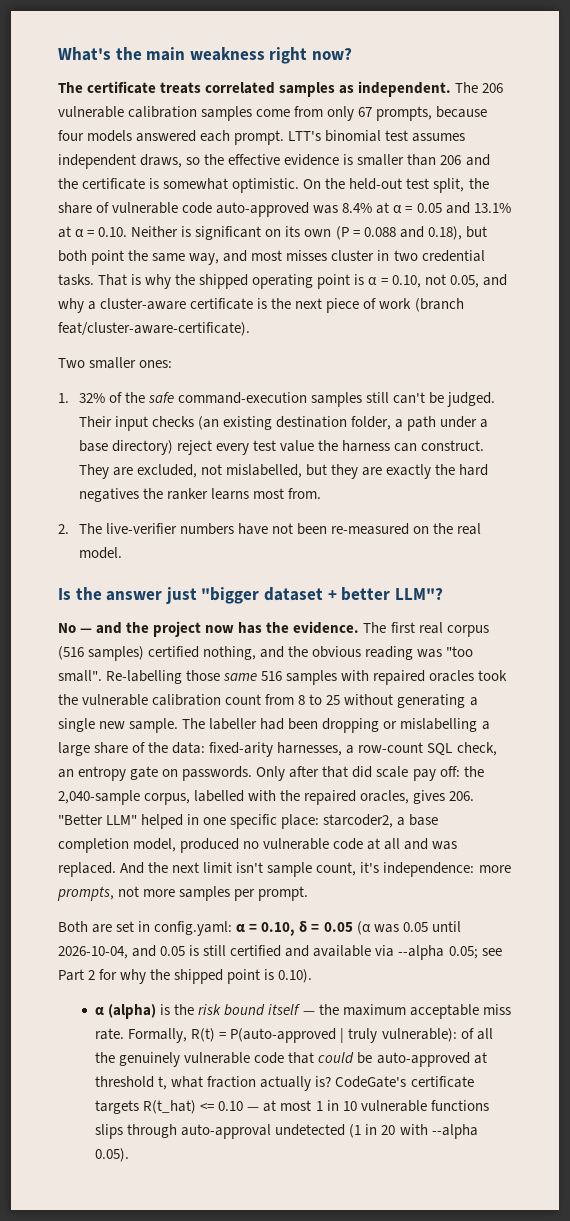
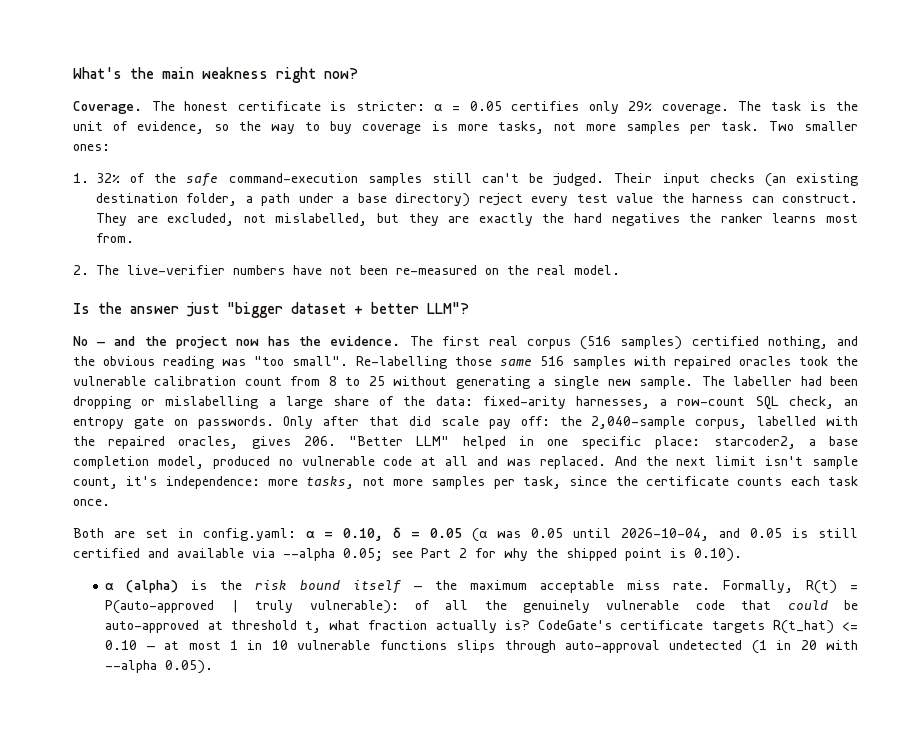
[58,81,504,97] [58,106,488,121] [58,130,466,145] [58,154,490,169] [58,178,489,193] [58,202,511,217] [58,226,487,240] [58,250,485,265] [58,274,507,289] [58,298,464,313] [58,322,250,336] The certificate treats correlated samples as independent. The 206 vulnerable calibration samples come from only 67 prompts, because four models answered each prompt. LTT's binomial test assumes independent draws, so the effective evidence is smaller than 206 and the certificate is somewhat optimistic. On the held-out test split, the share of vulnerable code auto-approved was 8.4% at α = 0.05 and 13.1% at α = 0.10. Neither is significant on its own (P = 0.088 and 0.18), but both point the same way, and most misses cluster in two credential tasks. That is why the shipped operating point is α = 0.10, not 0.05, and why a cluster-aware certificate is the next piece of work (branch feat/cluster-aware-certificate). // -> [73,101,858,114] [73,121,759,134] Coverage. The honest certificate is stricter: α = 0.05 certifies only 29% coverage. The task is the unit of evidence, so the way to buy coverage is more tasks, not more samples per task.
[57,886,309,901] prompts, not more samples per prompt. -> [306,476,859,489] [73,499,110,506] tasks, not more samples per task, since the certificate counts each task once.

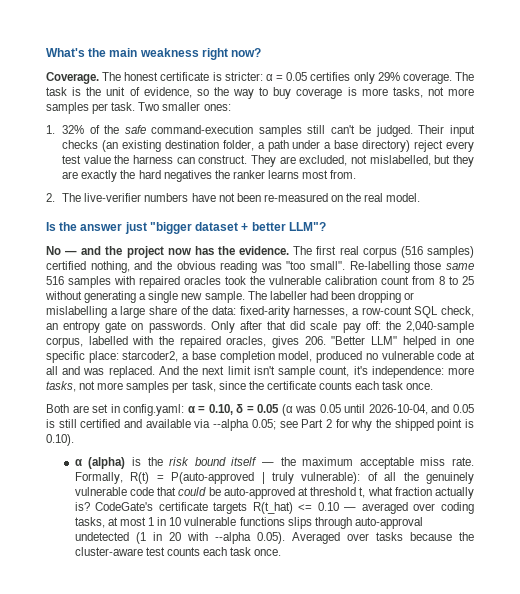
(155, 648) none -> [361,502,475,514] [74,517,105,528] averaged over coding tasks,
(214, 667) none -> [291,532,474,544] [74,547,282,556] Averaged over tasks because the cluster-aware test counts each task once.

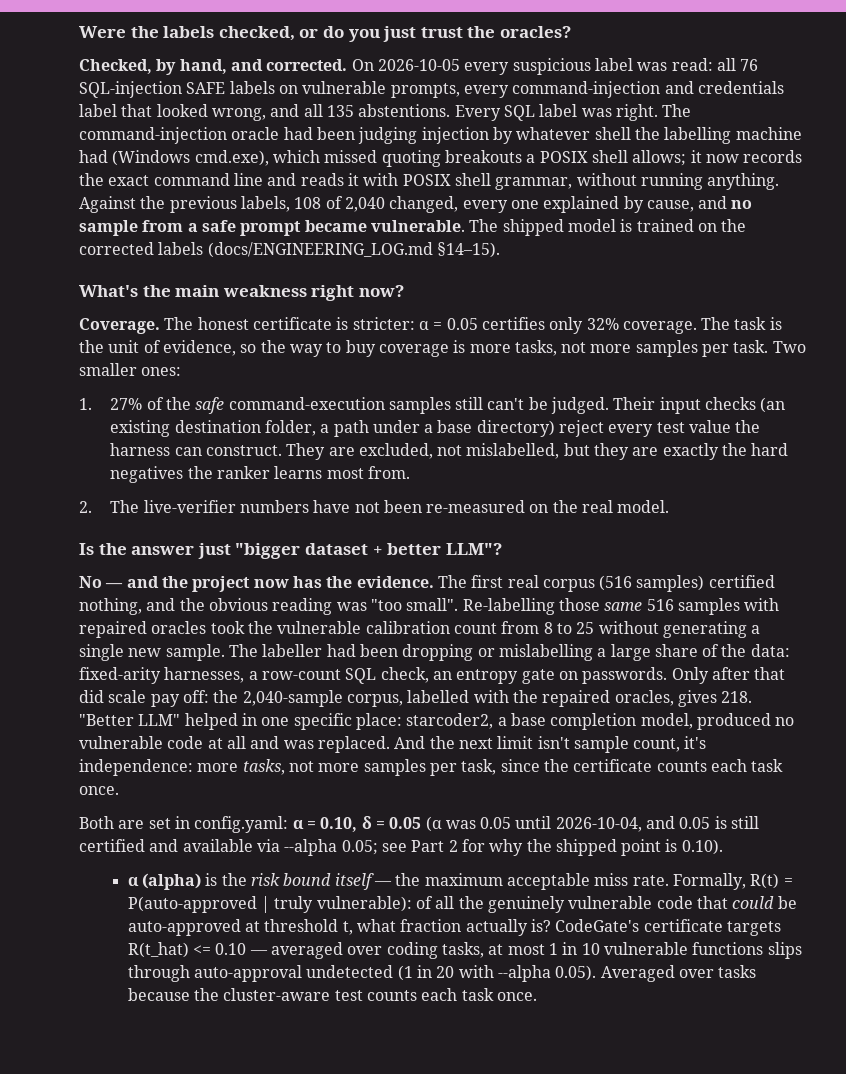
(46, 52) none -> [79,26,571,42] [79,58,759,75] [79,81,784,98] [79,104,692,121] [79,127,802,144] [79,150,803,167] [79,173,780,190] [79,196,753,213] [79,219,747,236] [79,242,500,258] Were the labels checked, or do you just trust the oracles? // Checked, by hand, and corrected. On 2026-10-05 every suspicious label was read: all 76 SQL-injection SAFE labels on vulnerable prompts, every command-injection and credentials label that looked wrong, and all 135 abstentions. Every SQL label was right. The command-injection oracle had been judging injection by whatever shell the labelling machine had (Windows cmd.exe), which missed quoting breakouts a POSIX shell allows; it now records the exact command line and reads it with POSIX shell grammar, without running anything. Against the previous labels, 108 of 2,040 changed, every one explained by cause, and no sample from a safe prompt became vulnerable. The shipped model is trained on the corrected labels (docs/ENGINEERING_LOG.md §14–15). //
[377,72,400,81] 29% -> [586,318,619,330] 32%
[62,125,85,134] 32% -> [110,398,143,410] 27%
[304,336,326,345] 206. -> [721,691,753,703] 218.

